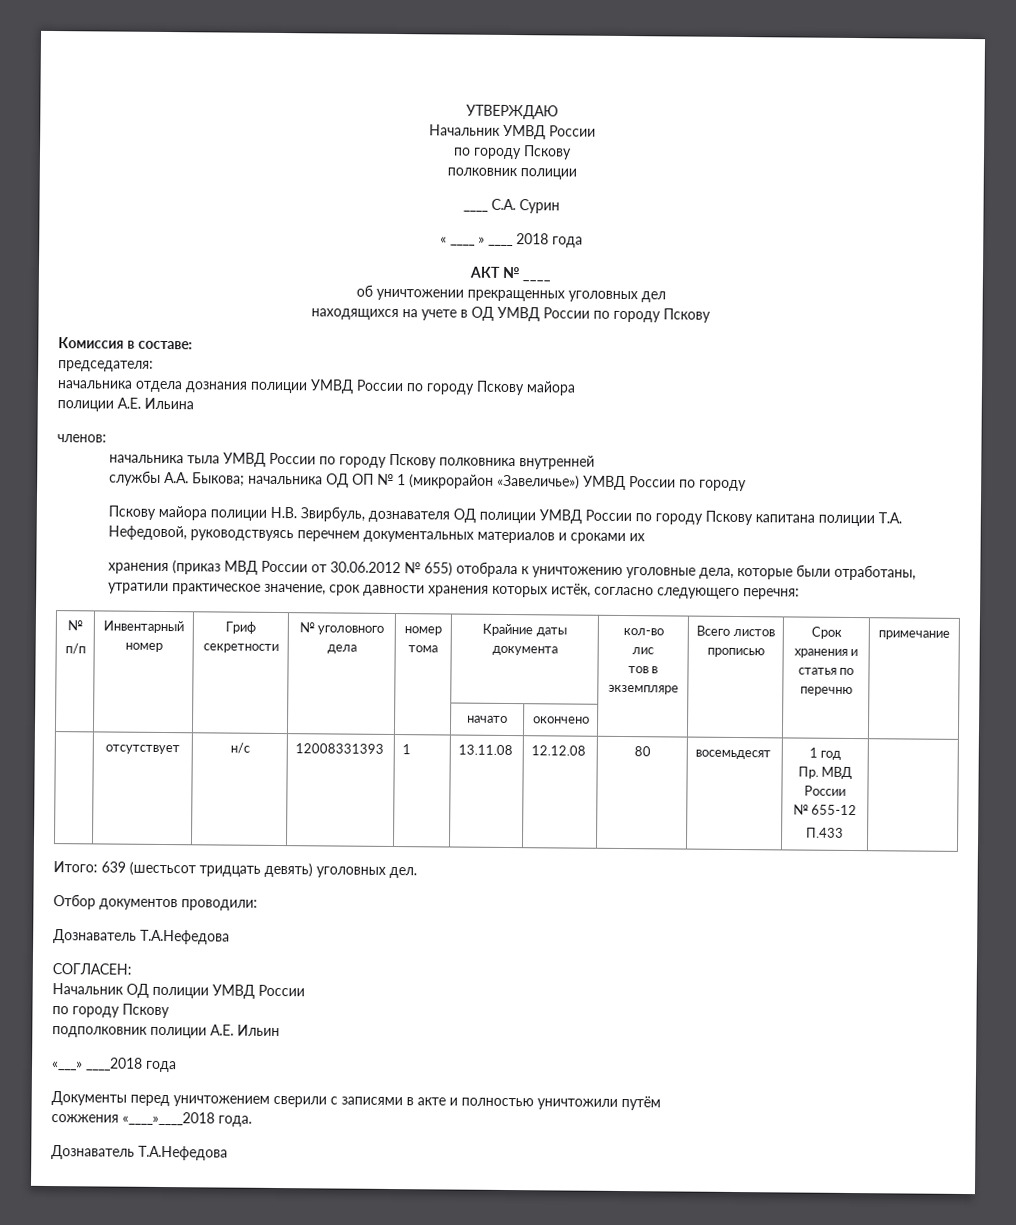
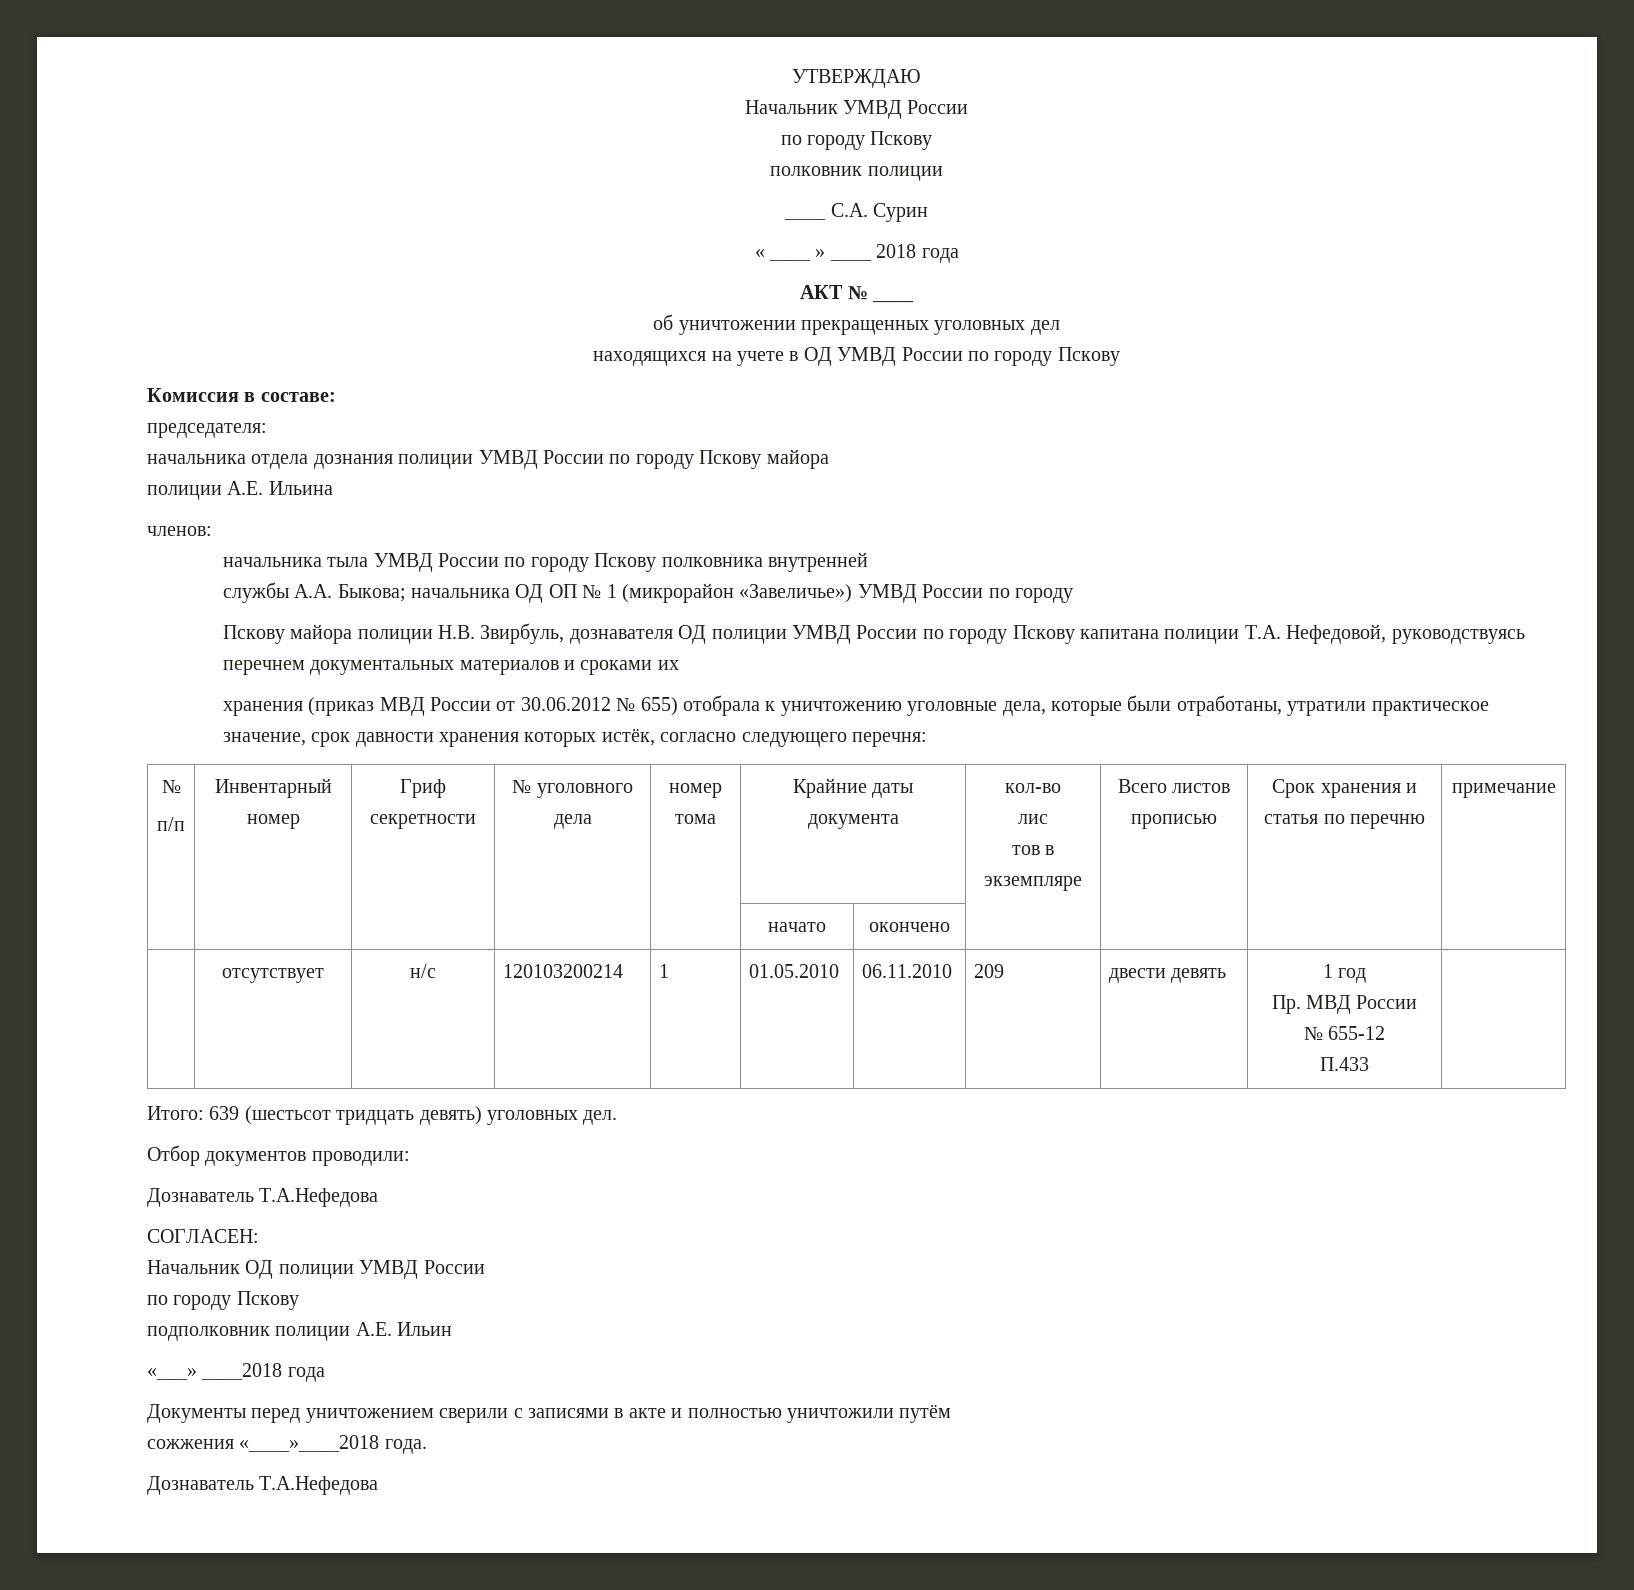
[294,743,384,754] [401,744,411,755] [457,744,513,756] [530,745,586,756] [633,746,651,757] [694,749,771,760] 12008331393 | 1 | 13.11.08 | 12.12.08 | 80 | восемьдесят -> [503,964,624,978] [659,964,670,978] [749,964,840,978] [862,964,953,978] [974,964,1005,978] [1109,968,1227,983] 120103200214 | 1 | 01.05.2010 | 06.11.2010 | 209 | двести девять

